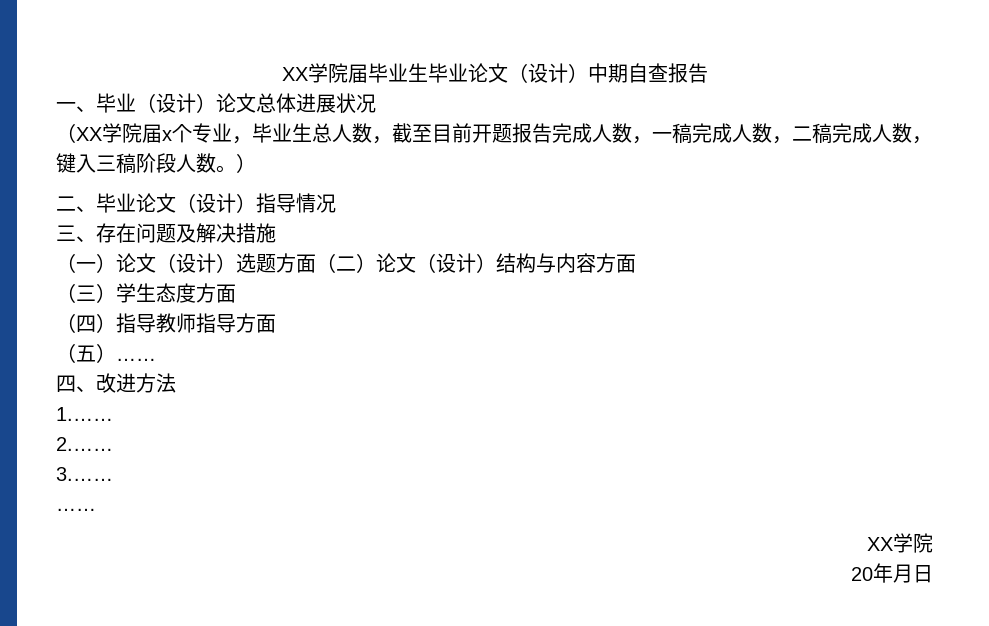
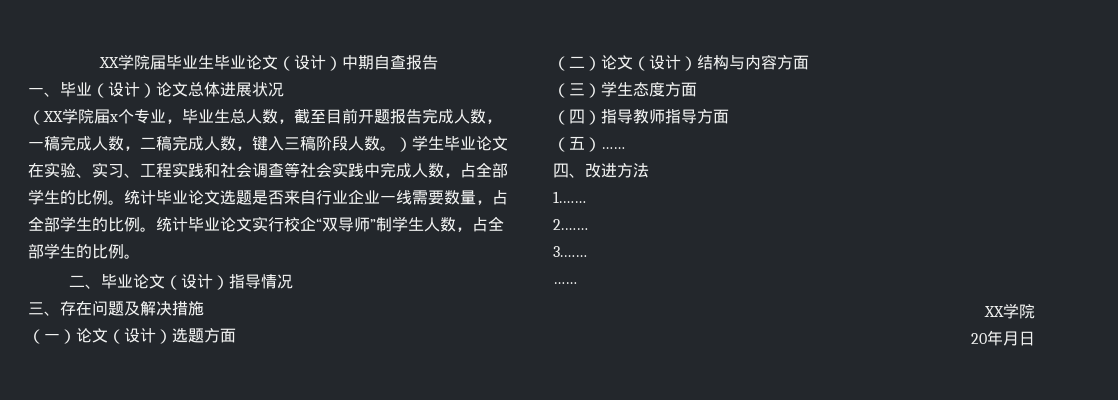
(256, 163) none -> [412,135,508,151] [28,162,508,178] [28,189,508,205] [28,216,504,232] [28,243,140,259] 学生毕业论文在实验、实习、工程实践和社会调查等社会实践中完成人数，占全部学生的比例。统计毕业论文选题是否来自行业企业一线需要数量，占全部学生的比例。统计毕业论文实行校企“双导师”制学生人数，占全部学生的比例。
(316, 263) none -> (236, 335) //

